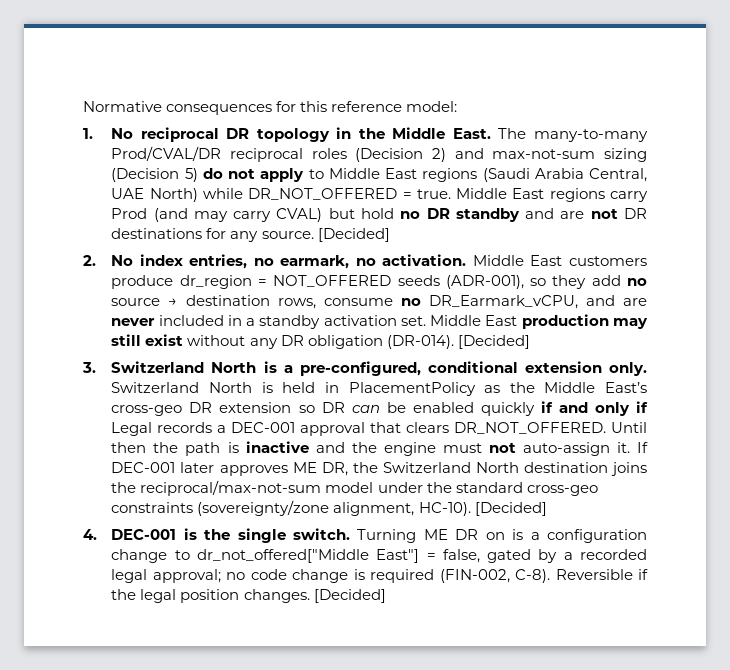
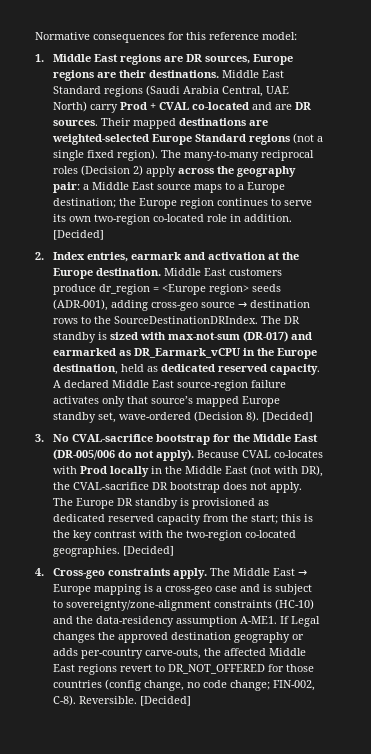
[111,127,649,142] [111,146,647,162] [111,168,418,182] No reciprocal DR topology in the Middle East. The many-to-many Prod/CVAL/DR reciprocal roles (Decision 2) and max-not-sum sizing (Decision 5) do not apply to Middle East -> [53,54,294,65] [53,70,285,81] [53,86,102,94] Middle East regions are DR sources, Europe regions are their destinations. Middle East Standard
[202,188,648,202] [111,208,648,222] [111,228,390,242] [83,254,467,269] while DR_NOT_OFFERED = true. Middle East regions carry Prod (and may carry CVAL) but hold no DR standby and are not DR destinations for any source. [Decided] // 2. No index entries, no earmark, no activation. -> [90,102,312,113] [53,118,269,129] [52,133,324,145] [53,149,315,161] [53,165,297,177] [53,182,286,193] [53,198,313,209] [53,214,293,225] [53,230,105,240] [35,252,300,262] [53,268,162,279] carry Prod + CVAL co-located and are DR sources. Their mapped destinations are weighted-selected Europe Standard regions (not a single fixed region). The many-to-many reciprocal roles (Decision 2) apply across the geography pair: a Middle East source maps to a Europe destination; the Europe region continues to serve its own two-region co-located role in addition. [Decided] // 2. Index entries, earmark and activation at the Europe destination.
[273,275,647,289] [111,295,648,309] [111,314,649,329] [111,334,530,349] [82,361,647,376] [111,382,648,396] [111,401,648,416] [111,422,648,436] [111,441,648,456] [111,462,647,476] [111,480,598,496] [111,500,547,516] [83,528,647,543] [111,549,647,563] [111,569,649,583] [111,589,310,603] NOT_OFFERED seeds (ADR-001), so they add no source → destination rows, consume no DR_Earmark_vCPU, and are never included in a standby activation set. Middle East production may still exist without any DR obligation (DR-014). [Decided] // 3. Switzerland North is a pre-configured, conditional extension only. Switzerland North is held in PlacementPolicy as the Middle East’s cross-geo DR extension so DR can be enabled quickly if and only if Legal records a DEC-001 approval that clears DR_NOT_OFFERED. Until then the path is inactive and the engine must not auto-assign it. If DEC-001 later approves ME DR, the Switzerland North destination joins the reciprocal/max-not-sum model under the standard cross-geo constraints (sovereignty/zone alignment, HC-10). [Decided] // 4. DEC-001 is the single switch. Turning ME DR on is a configuration change to dr_not_offered["Middle East"] = false, gated by a recorded legal approval; no code change is required (FIN-002, C-8). Reversible if the legal position changes. -> [162,284,282,295] [53,299,311,311] [53,316,301,324] [53,331,313,343] [53,348,318,359] [53,364,321,375] [53,380,287,391] [53,396,281,407] [53,411,314,423] [35,434,319,445] [53,449,324,461] [53,465,324,477] [53,482,303,493] [53,498,270,509] [53,514,314,525] [53,530,297,541] [53,546,175,557] [35,568,308,579] [53,584,313,595] [53,599,315,611] [53,616,321,627] [53,632,305,643] [53,648,307,659] [53,664,315,675] [53,679,316,691] [53,695,138,706] <Europe region> seeds (ADR-001), adding cross-geo source → destination rows to the SourceDestinationDRIndex. The DR standby is sized with max-not-sum (DR-017) and earmarked as DR_Earmark_vCPU in the Europe destination, held as dedicated reserved capacity. A declared Middle East source-region failure activates only that source’s mapped Europe standby set, wave-ordered (Decision 8). [Decided] // 3. No CVAL-sacrifice bootstrap for the Middle East (DR-005/006 do not apply). Because CVAL co-locates with Prod locally in the Middle East (not with DR), the CVAL-sacrifice DR bootstrap does not apply. The Europe DR standby is provisioned as dedicated reserved capacity from the start; this is the key contrast with the two-region co-located geographies. [Decided] // 4. Cross-geo constraints apply. The Middle East → Europe mapping is a cross-geo case and is subject to sovereignty/zone-alignment constraints (HC-10) and the data-residency assumption A-ME1. If Legal changes the approved destination geography or adds per-country carve-outs, the affected Middle East regions revert to DR_NOT_OFFERED for those countries (config change, no code change; FIN-002, C-8). Reversible.

